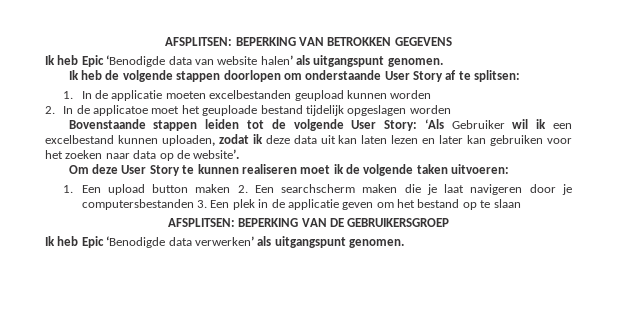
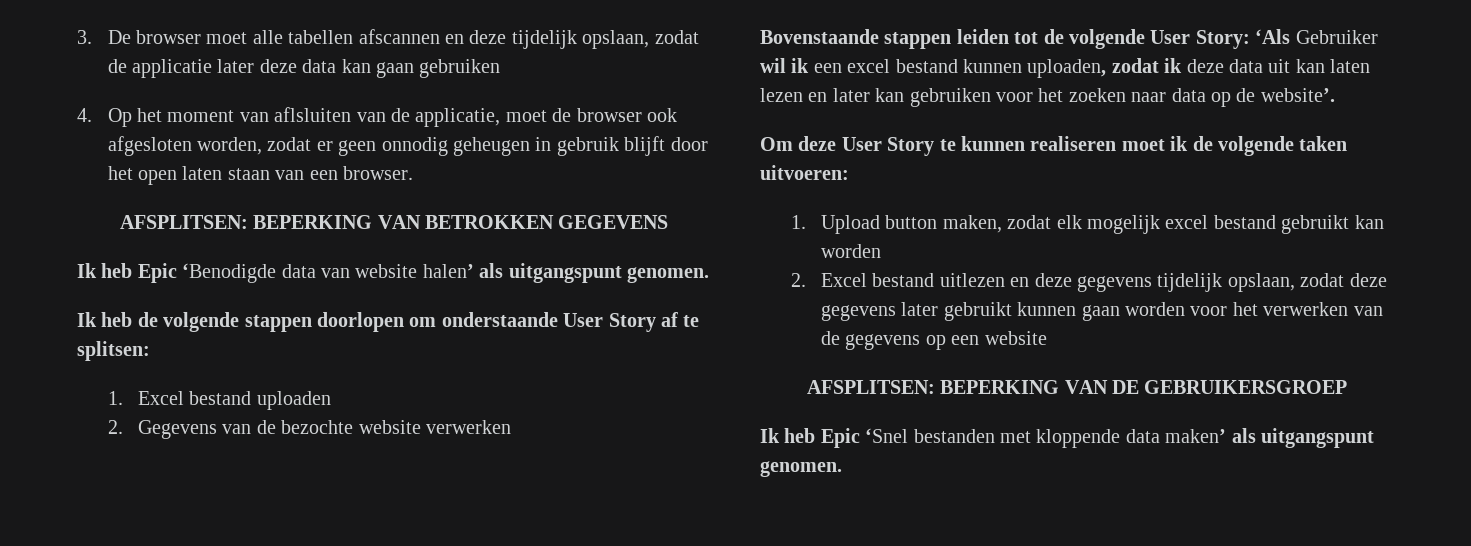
(165, 41) none -> [77,29,699,49] [107,59,501,78] [77,107,677,127] [107,136,708,156] [107,166,413,185] 3. De browser moet alle tabellen afscannen en deze tijdelijk opslaan, zodat de applicatie later deze data kan gaan gebruiken // 4. Op het moment van aflsluiten van de applicatie, moet de browser ook afgesloten worden, zodat er geen onnodig geheugen in gebruik blijft door het open laten staan van een browser. //
[81,90,432,101] [45,105,451,116] In de applicatie moeten excelbestanden geupload kunnen worden // 2. In de applicatoe moet het geuploade bestand tijdelijk opgeslagen worden -> [138,391,331,410] [107,420,512,439] Excel bestand uploaden // 2. Gegevens van de bezochte website verwerken
[45,135,114,144] excelbestand -> [847,59,958,73] excel bestand
[81,184,572,195] [81,199,521,210] Een upload button maken 2. Een searchscherm maken die je laat navigeren door je computersbestanden 3. Een plek in de applicatie geven om het bestand op te slaan -> [821,215,1384,234] [821,244,882,258] [790,273,1387,292] [821,302,1383,321] [821,331,1047,350] Upload button maken, zodat elk mogelijk excel bestand gebruikt kan worden // 2. Excel bestand uitlezen en deze gegevens tijdelijk opslaan, zodat deze gegevens later gebruikt kunnen gaan worden voor het verwerken van de gegevens op een website
[106,236,254,248] ‘Benodigde data verwerken’ -> [865,428,1227,448] ‘Snel bestanden met kloppende data maken’

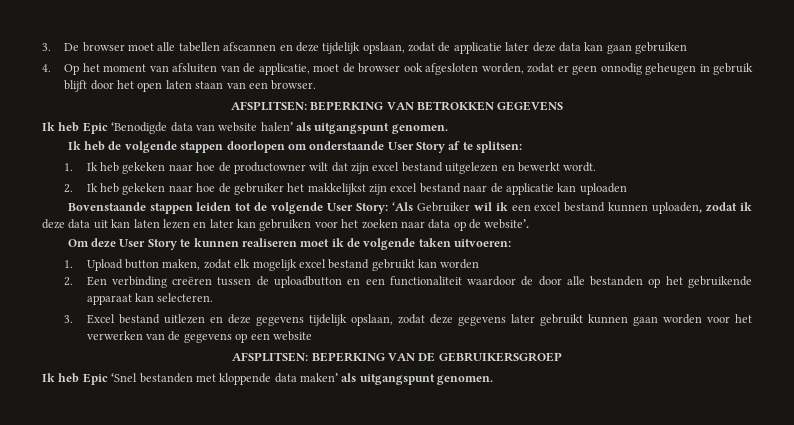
[274,107,352,122] aflsluiten -> [172,63,218,73] afsluiten
[138,391,331,410] [107,420,512,439] Excel bestand uploaden // 2. Gegevens van de bezochte website verwerken -> [86,162,597,174] [64,183,627,195] Ik heb gekeken naar hoe de productowner wilt dat zijn excel bestand uitgelezen en bewerkt wordt. // 2. Ik heb gekeken naar hoe de gebruiker het makkelijkst zijn excel bestand naar de applicatie kan uploaden
(806, 280) none -> [86,276,752,288] [86,293,214,305] [64,315,74,323] Een verbinding creëren tussen de uploadbutton en een functionaliteit waardoor de door alle bestanden op het gebruikende apparaat kan selecteren. // 3.

